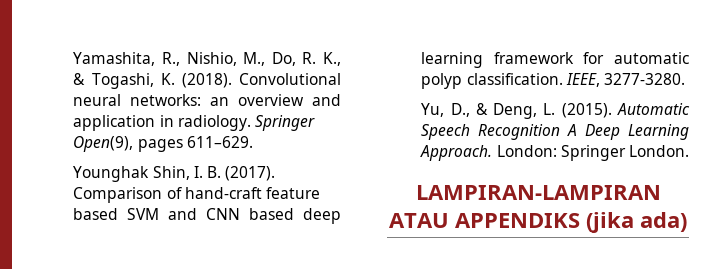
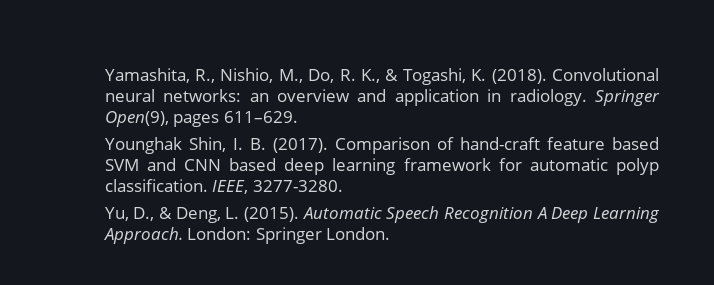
[415,185,661,200] [389,212,687,233] // LAMPIRAN-LAMPIRAN ATAU APPENDIKS (jika ada) -> (391, 233) none

